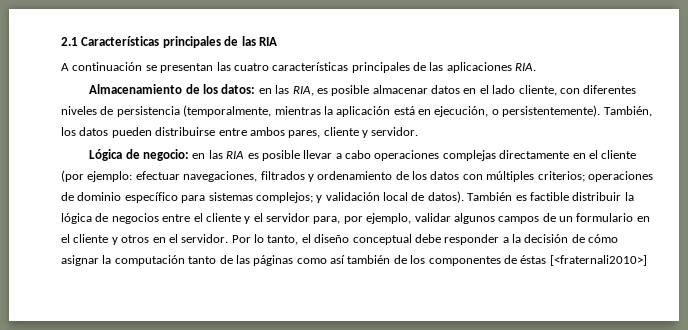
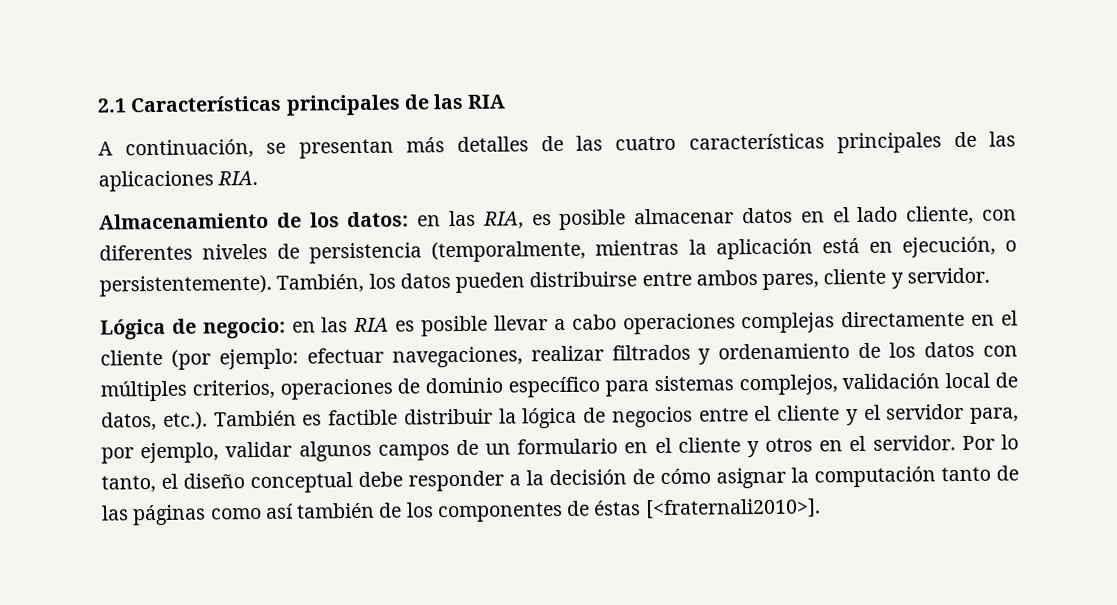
[72,62,143,71] continuación -> [125,139,255,159] continuación,
(214, 68) none -> [405,135,565,153] más detalles de
(258, 176) none -> [530,345,604,362] realizar
[537,171,585,182] criterios; -> [191,379,275,399] criterios,
[255,192,323,203] complejos; y -> [738,374,838,396] complejos,
[427,191,464,203] datos). -> [101,411,208,431] datos, etc.).
[549,255,647,266] [<fraternali2010>] -> [644,498,821,520] [<fraternali2010>].

